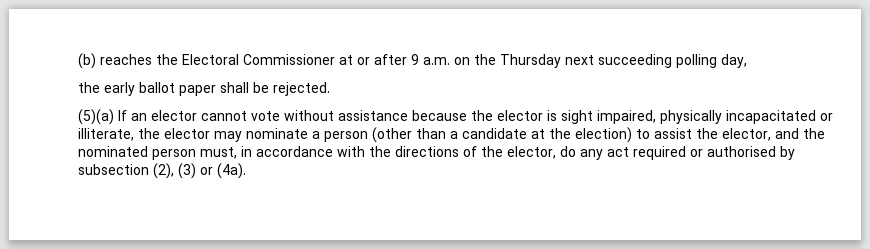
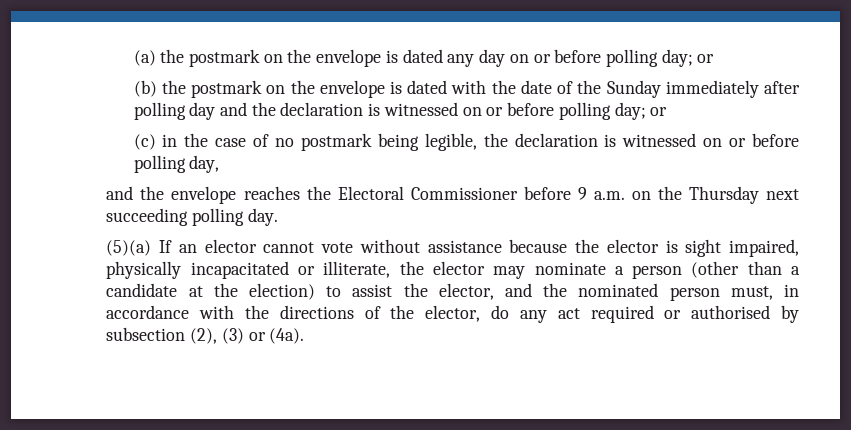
[77,53,96,69] (b) -> [133,49,715,67] [133,80,800,98] [133,102,668,120] [133,133,800,151] [133,155,220,173] [106,186,237,204] (a) the postmark on the envelope is dated any day on or before polling day; or // (b) the postmark on the envelope is dated with the date of the Sunday immediately after polling day and the declaration is witnessed on or before polling day; or // (c) in the case of no postmark being legible, the declaration is witnessed on or before polling day, // and the envelope
[338,54,407,65] at or after -> [523,186,571,200] before
[720,54,747,68] [77,82,330,96] day, // the early ballot paper shall be rejected. -> [247,208,278,226] day.

